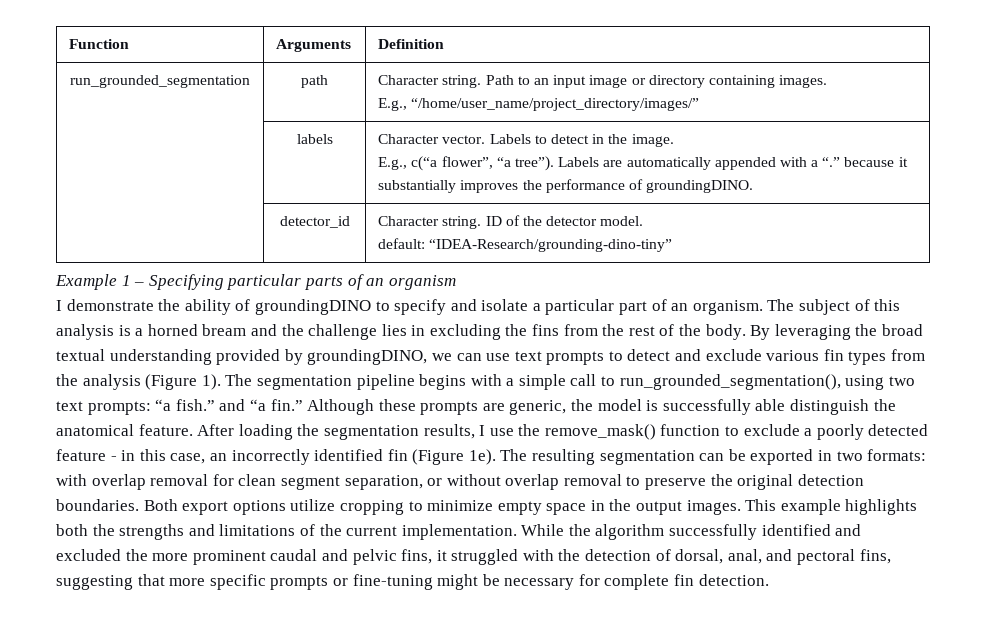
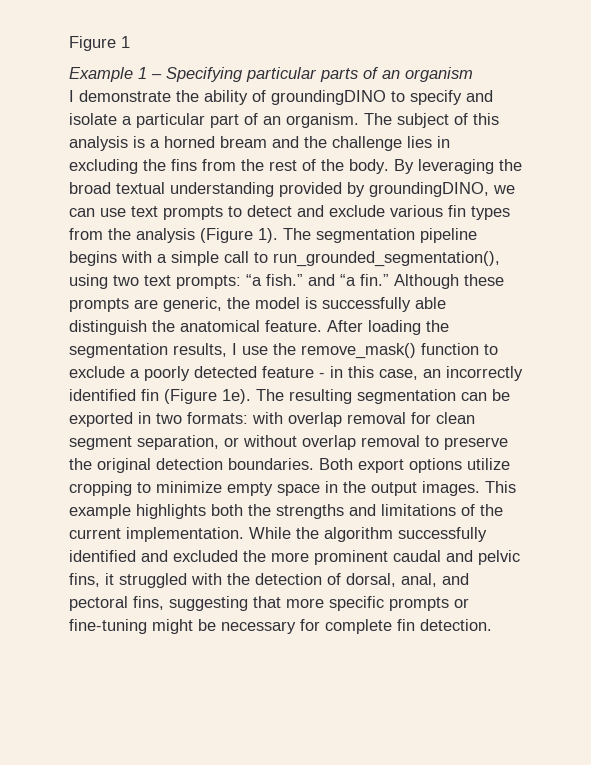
[69,39,130,49] [276,39,352,52] [378,39,445,49] [70,75,250,88] [301,75,328,88] [378,75,828,88] [378,98,700,111] [296,134,333,144] [378,134,674,147] [378,156,908,171] [378,179,754,193] [279,216,350,228] [378,215,644,229] [378,238,673,252] Function | Arguments | Definition // run_grounded_segmentation | path | Character string. Path to an input image or directory containing images. // E.g., “/home/user_name/project_directory/images/” // | labels | Character vector. Labels to detect in the image. // E.g., c(“a flower”, “a tree”). Labels are automatically appended with a “.” because it substantially improves the performance of groundingDINO. // | detector_id | Character string. ID of the detector model. // default: “IDEA-Research/grounding-dino-tiny” -> [69,36,130,51] Figure 1

